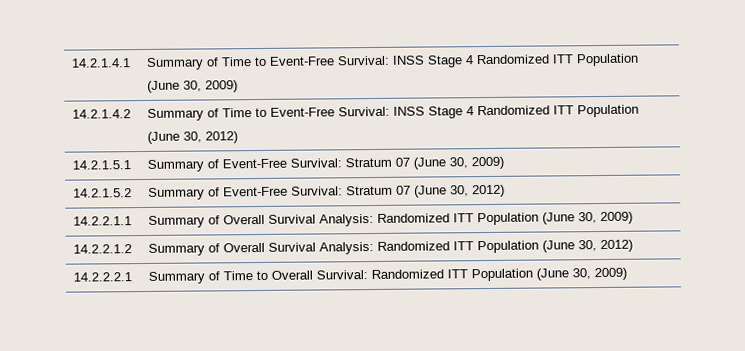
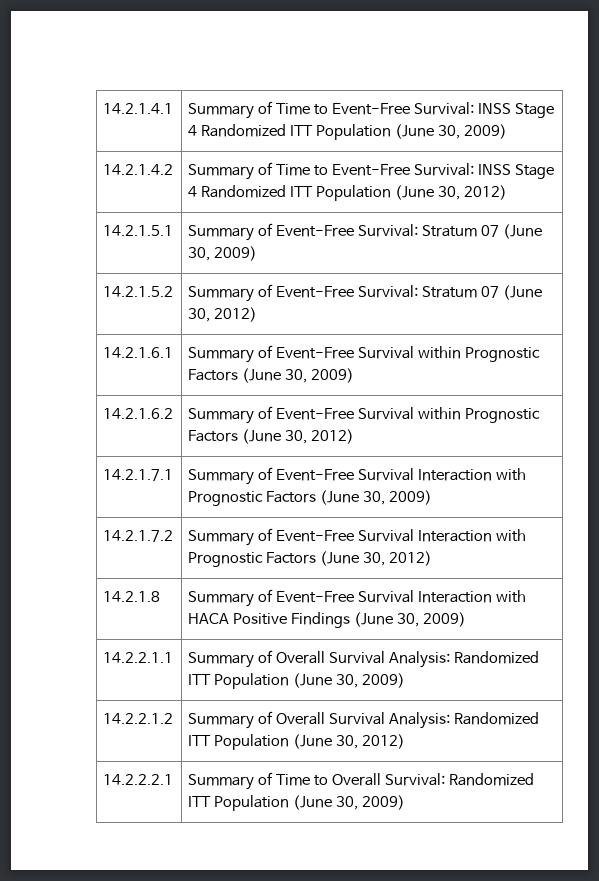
(506, 191) none -> [103,347,174,358] [188,345,540,363] [188,368,355,383] [103,408,174,419] [188,406,540,424] [188,429,355,444] [103,469,174,481] [188,467,526,485] [188,490,432,506] [103,530,174,542] [188,528,526,546] [188,551,432,567] [103,591,161,602] [188,589,526,607] [188,612,466,628] // 14.2.1.6.1 | Summary of Event-Free Survival within Prognostic Factors (June 30, 2009) // 14.2.1.6.2 | Summary of Event-Free Survival within Prognostic Factors (June 30, 2012) // 14.2.1.7.1 | Summary of Event-Free Survival Interaction with Prognostic Factors (June 30, 2009) // 14.2.1.7.2 | Summary of Event-Free Survival Interaction with Prognostic Factors (June 30, 2012) // 14.2.1.8 | Summary of Event-Free Survival Interaction with HACA Positive Findings (June 30, 2009)

